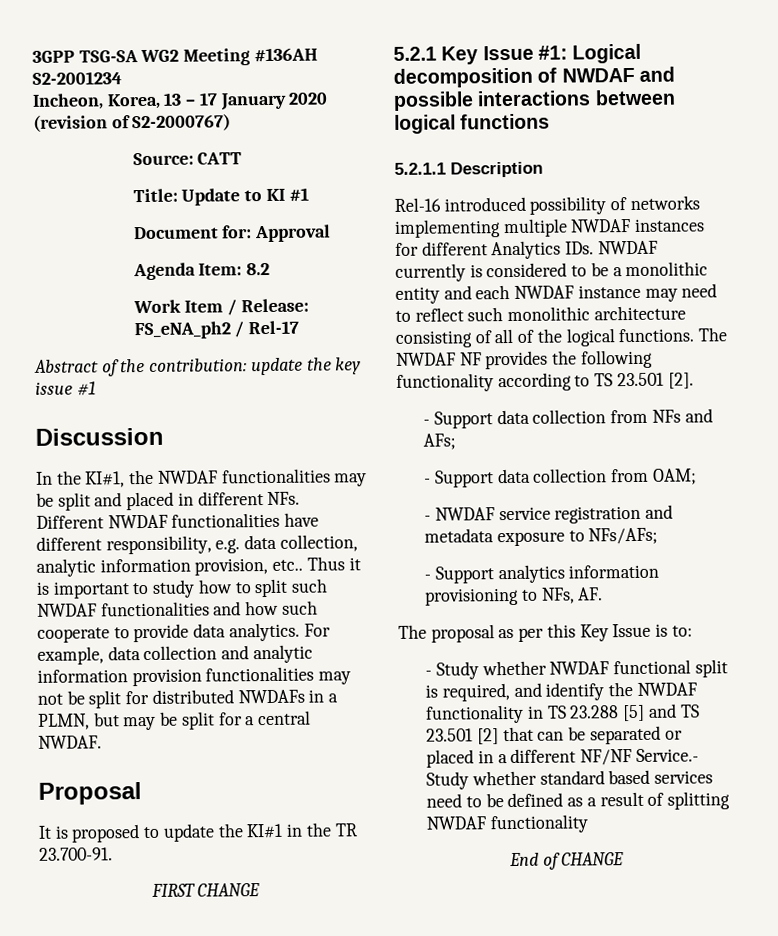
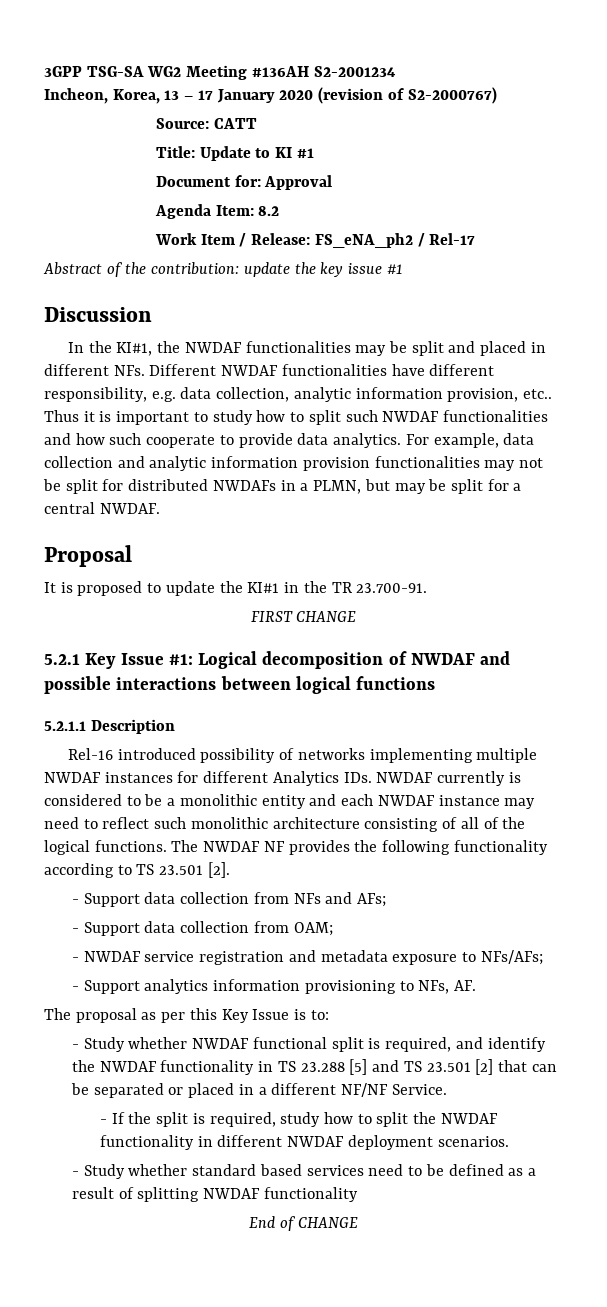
[635,748,699,762] Service.- -> [391,1084,447,1095] [99,1112,498,1127] [99,1135,509,1150] [71,1171,79,1176] Service. // - If the split is required, study how to split the NWDAF functionality in different NWDAF deployment scenarios. // -

